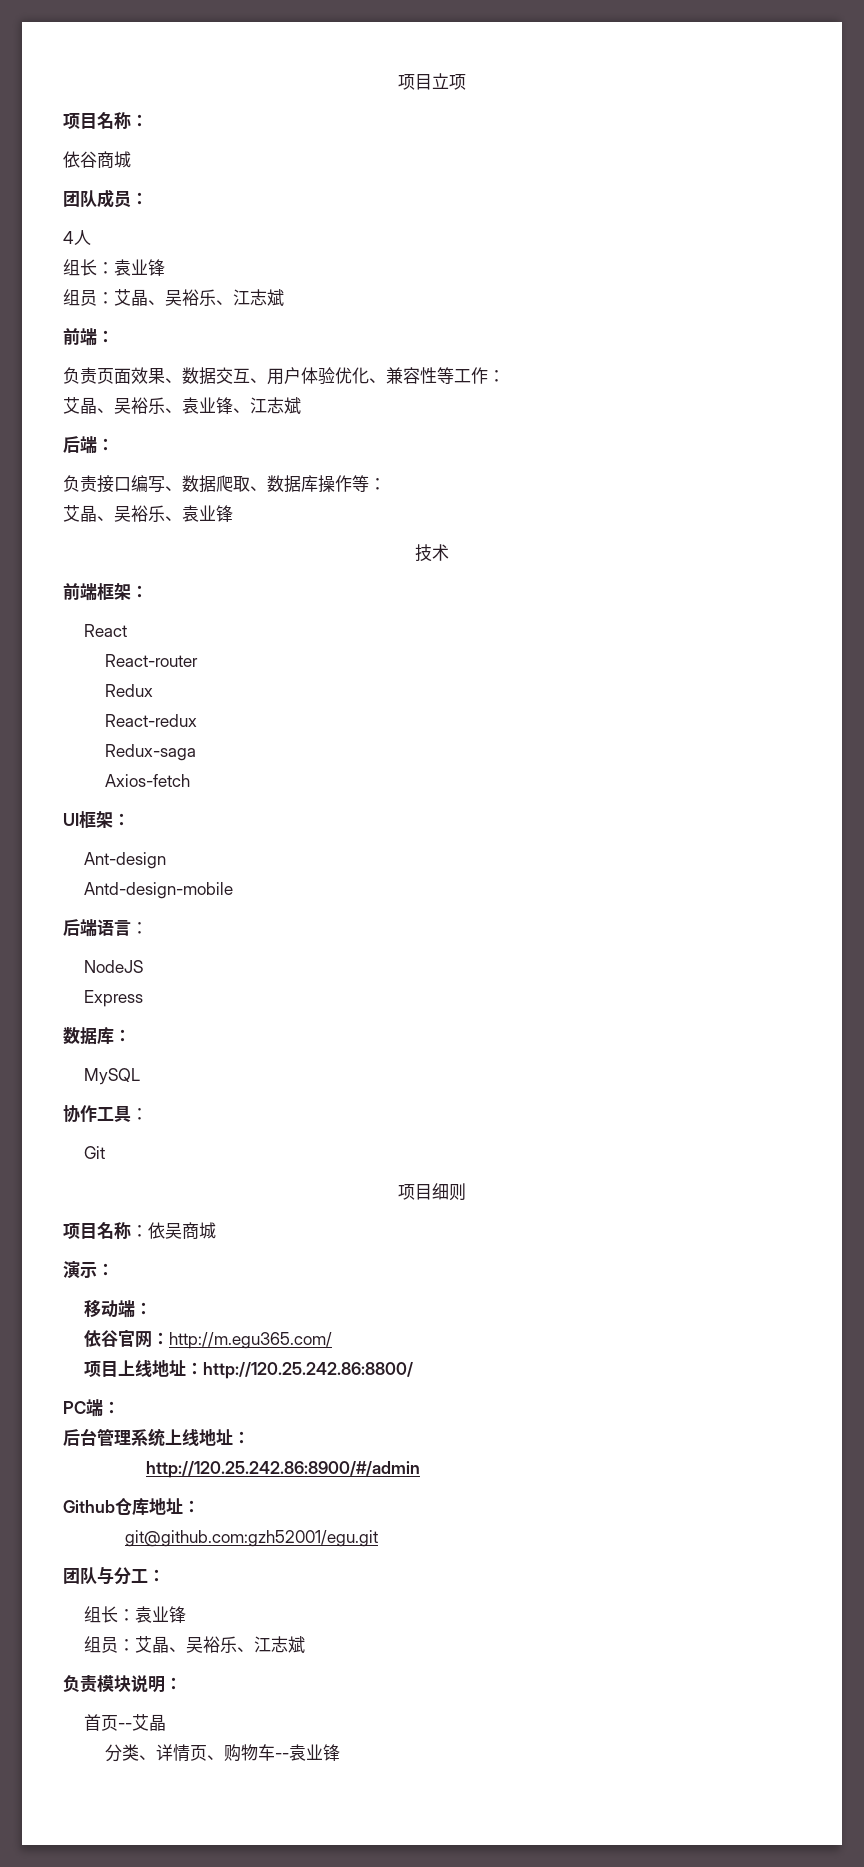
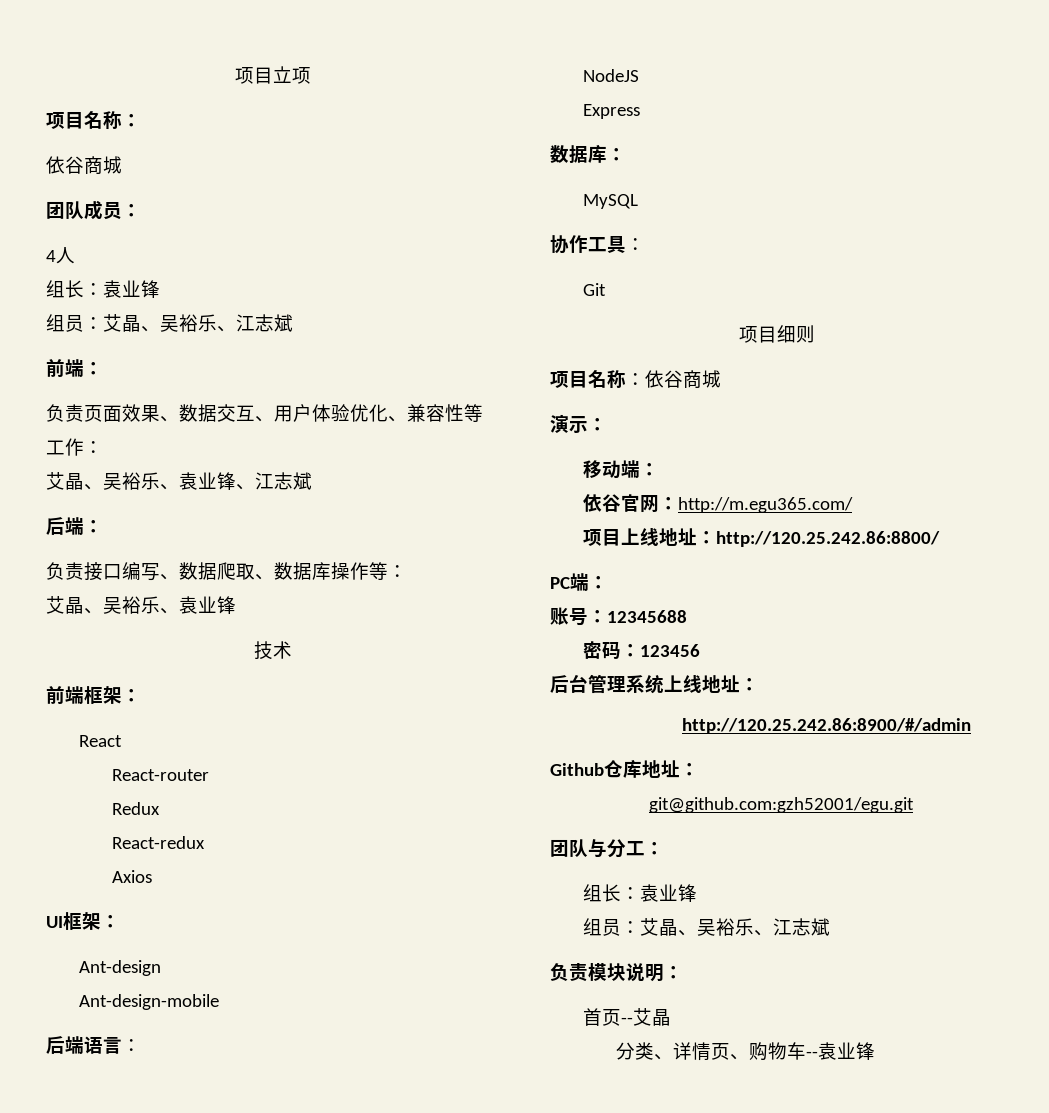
[104,744,196,761] [104,774,190,787] Redux-saga // Axios-fetch -> [112,870,153,883] Axios
[83,882,233,899] Antd-design-mobile -> [79,994,220,1010] Ant-design-mobile
[165,1223,182,1239] 吴 -> [664,370,683,388] 谷
(120, 1407) none -> [550,607,687,626] [583,641,701,659] // 账号：12345688 // 密码：123456

